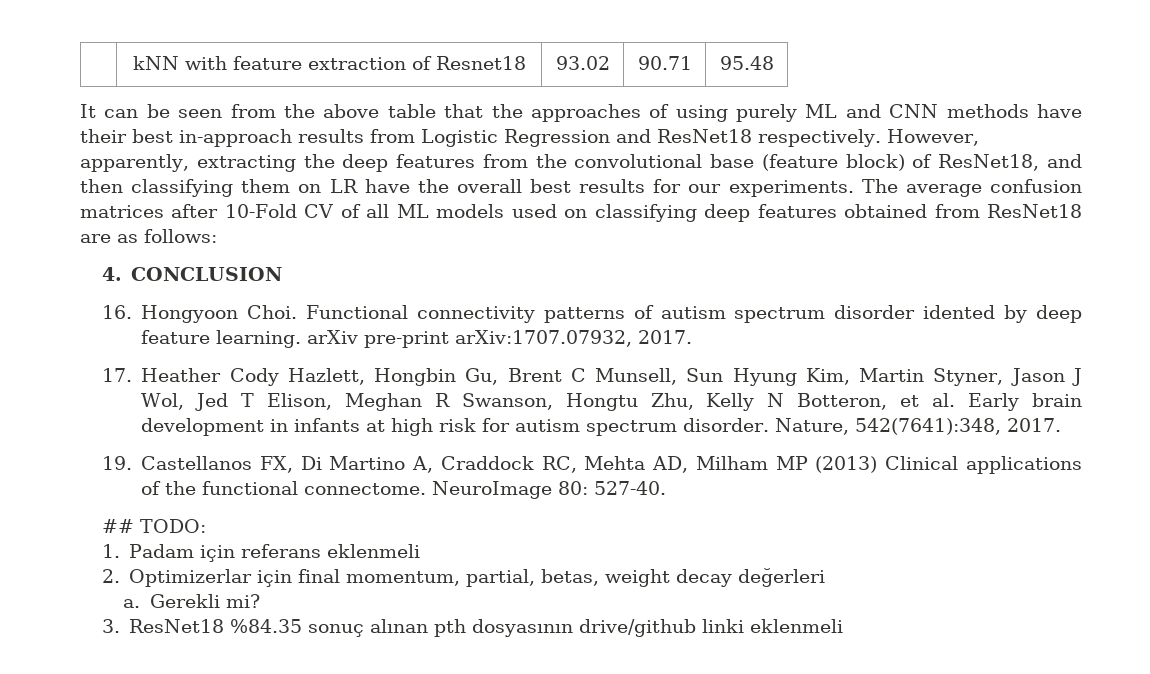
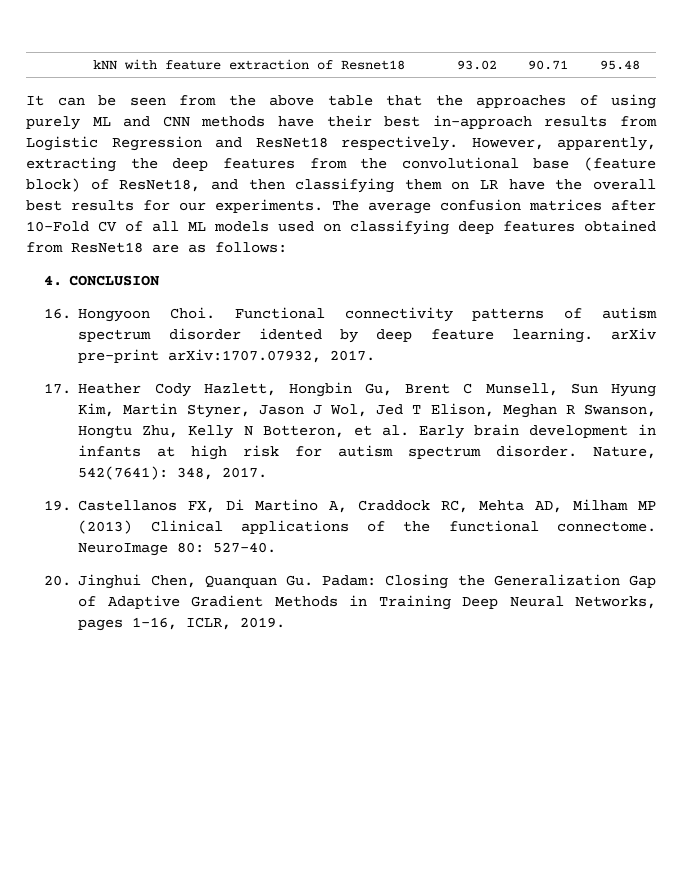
[855,418,1002,435] 542(7641):348, -> [78,466,214,480] 542(7641): 348,
[101,519,206,533] [101,544,421,562] [101,568,826,587] [123,594,260,608] [101,619,844,637] ## TODO: // 1. Padam için referans eklenmeli // 2. Optimizerlar için final momentum, partial, betas, weight decay değerleri // a. Gerekli mi? // 3. ResNet18 %84.35 sonuç alınan pth dosyasının drive/github linki eklenmeli -> [43,574,657,589] [78,595,657,610] [78,617,286,631] 20. Jinghui Chen, Quanquan Gu. Padam: Closing the Generalization Gap of Adaptive Gradient Methods in Training Deep Neural Networks, pages 1-16, ICLR, 2019.

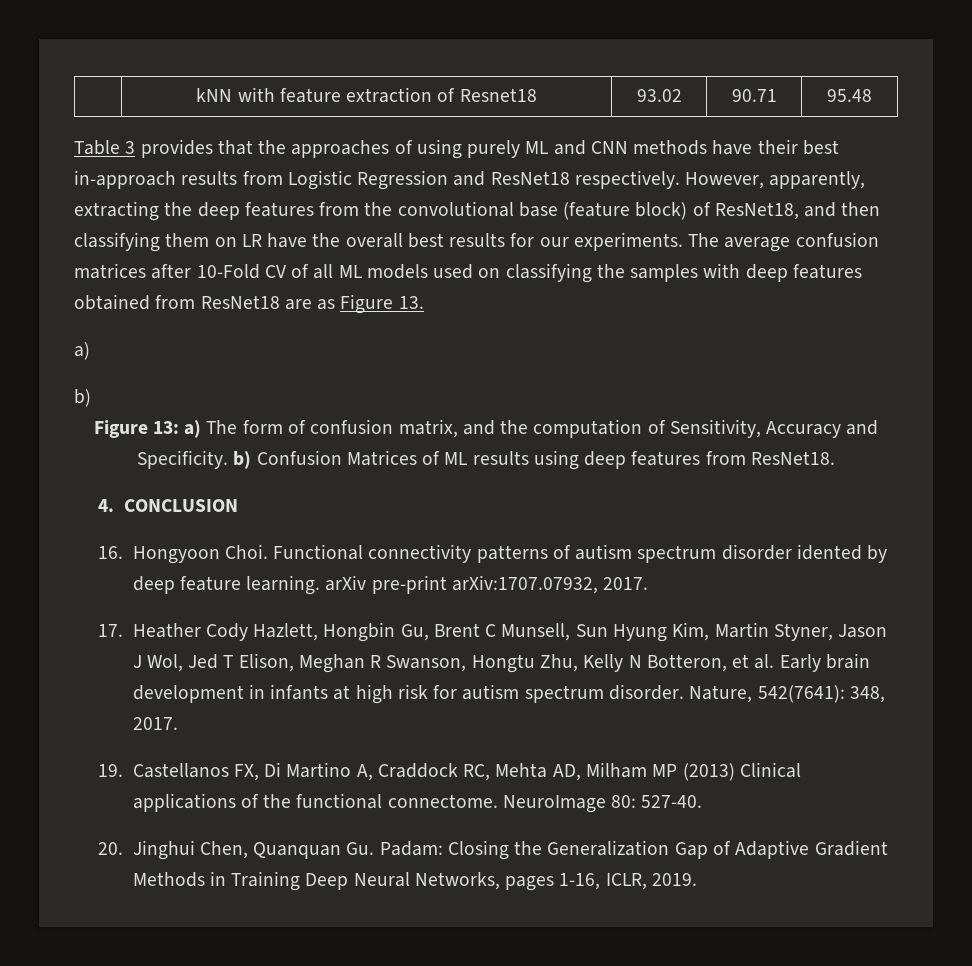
[26,95,373,106] It can be seen from the above table -> [74,139,213,158] Table 3 provides
(449, 227) none -> [596,263,741,282] the samples with
[215,242,287,253] follows: -> [340,294,424,314] [74,342,90,360] [74,389,91,407] [93,419,879,438] [137,450,835,470] Figure 13. // a) // b) // Figure 13: a) The form of confusion matrix, and the computation of Sensitivity, Accuracy and Specificity. b) Confusion Matrices of ML results using deep features from ResNet18.

